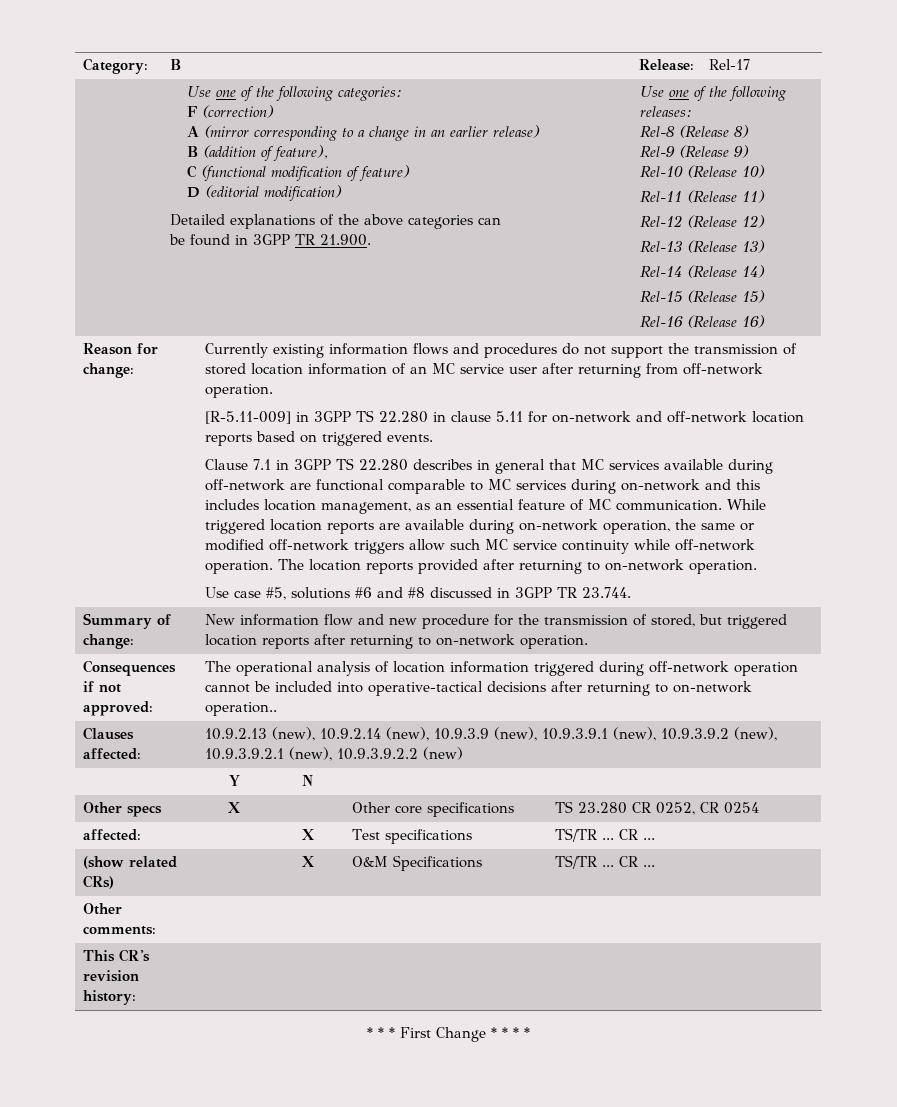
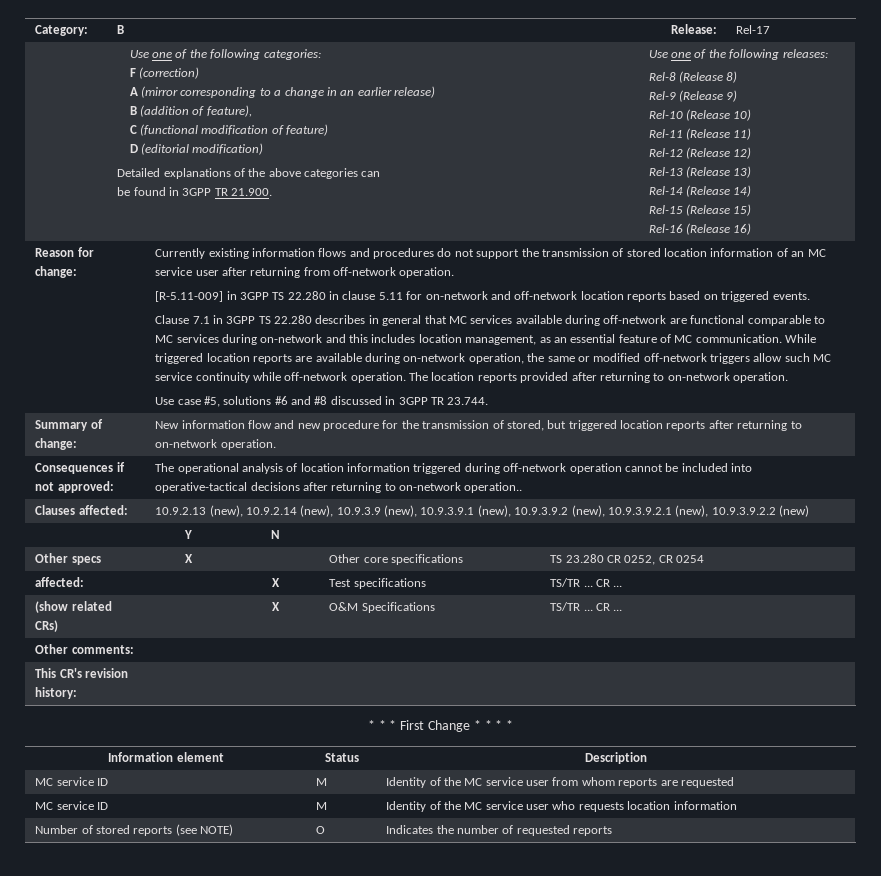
(530, 1032) none -> [108,752,224,762] [324,753,359,762] [585,752,647,764] [35,777,108,786] [316,778,328,786] [386,777,734,788] [35,801,108,810] [316,802,328,810] [386,801,737,812] [35,824,234,836] [316,826,326,834] [386,825,613,836] // Information element | Status | Description // MC service ID | M | Identity of the MC service user from whom reports are requested // MC service ID | M | Identity of the MC service user who requests location information // Number of stored reports (see NOTE) | O | Indicates the number of requested reports

